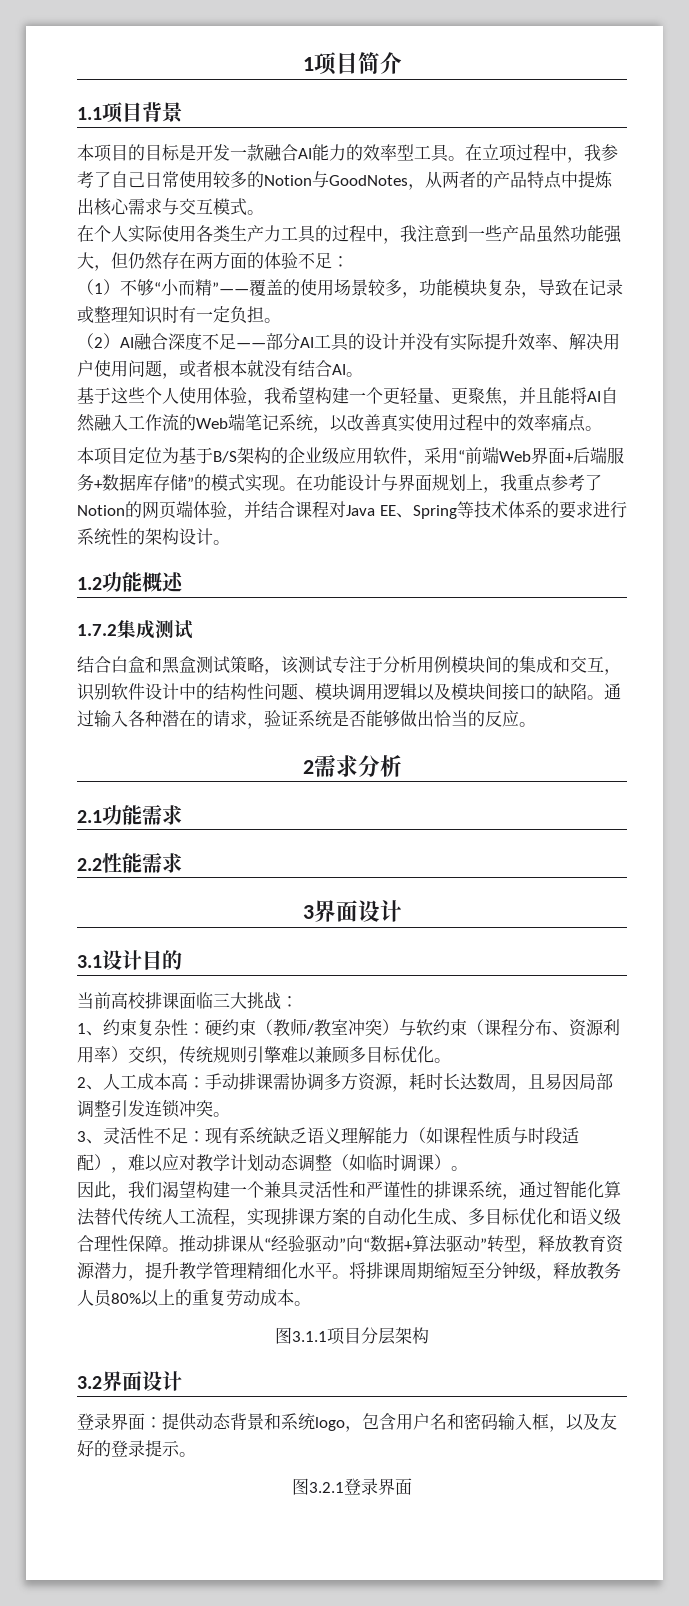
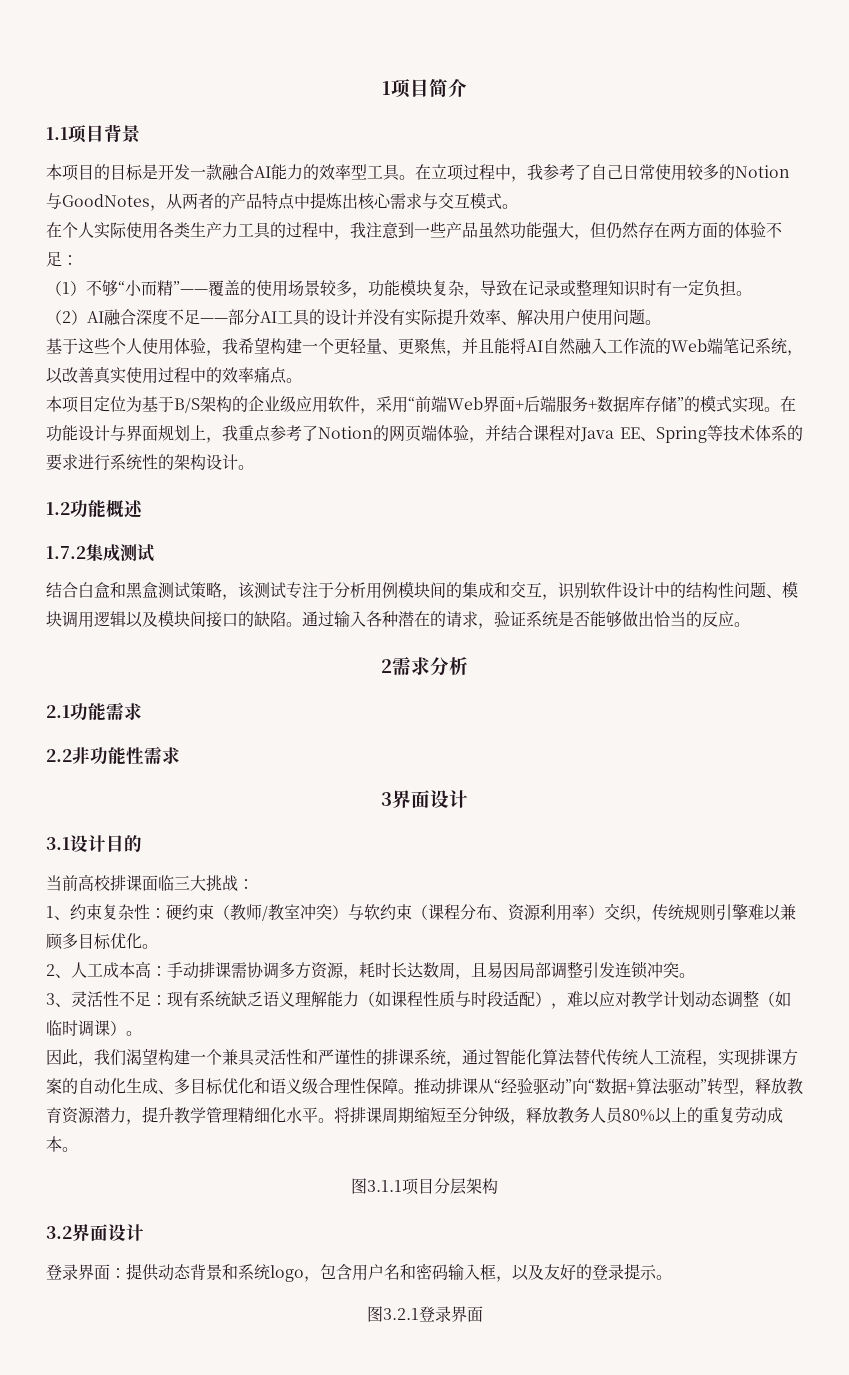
[162,359,346,379] ，或者根本就没有结合AI -> (645, 317) none
[102,853,142,873] 性能 -> [72,747,144,765] 非功能性

